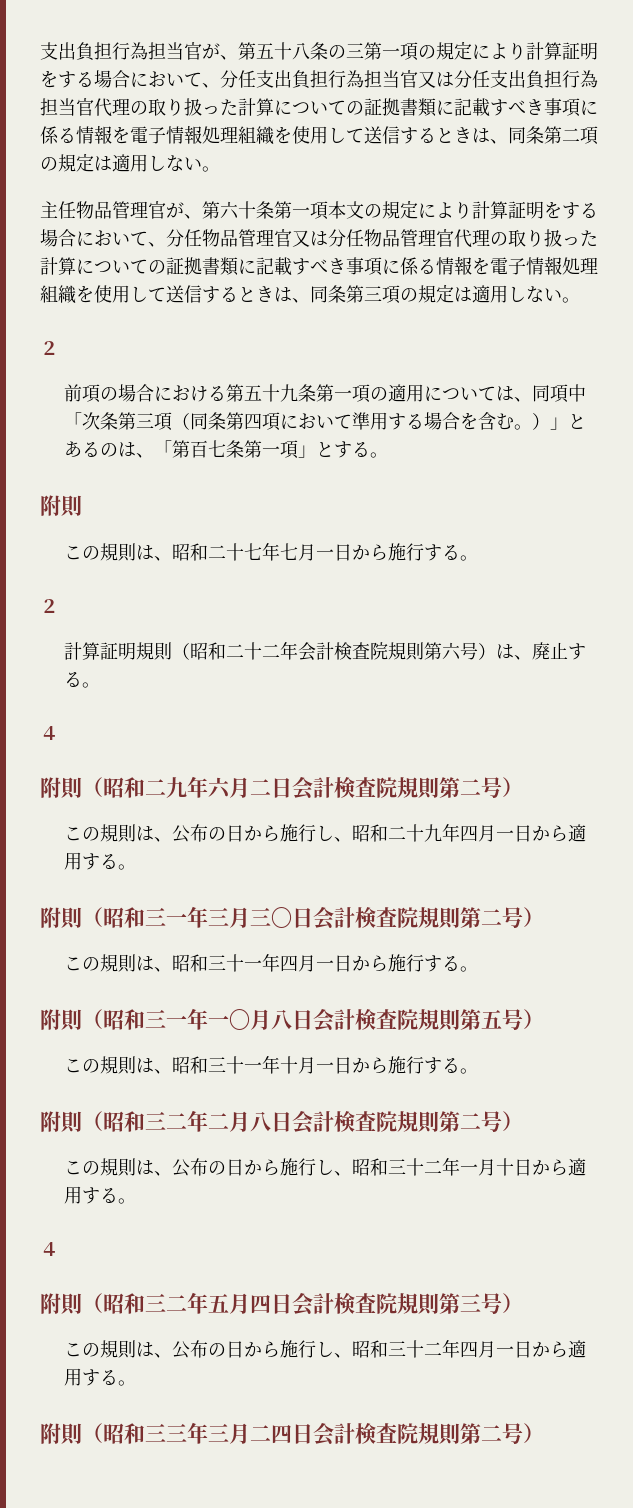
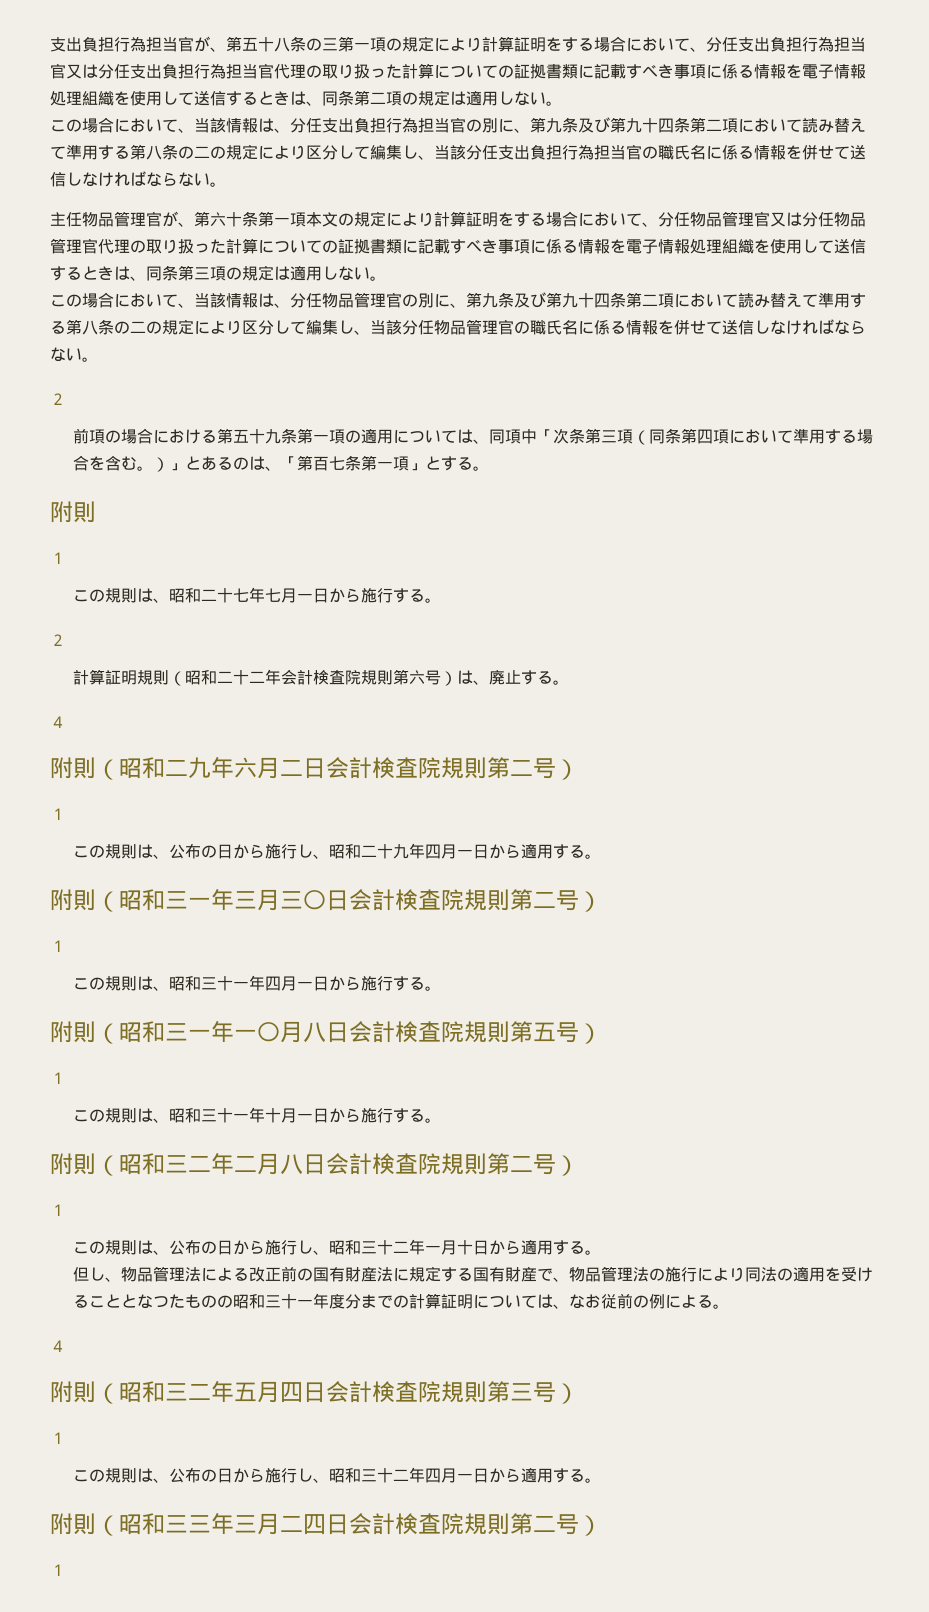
(220, 169) none -> [50,117,866,133] [50,144,866,160] [50,171,226,187] // この場合において、当該情報は、分任支出負担行為担当官の別に、第九条及び第九十四条第二項において読み替えて準用する第八条の二の規定により区分して編集し、当該分任支出負担行為担当官の職氏名に係る情報を併せて送信しなければならない。
(580, 300) none -> [50,292,866,308] [50,319,866,335] [50,347,98,362] // この場合において、当該情報は、分任物品管理官の別に、第九条及び第九十四条第二項において読み替えて準用する第八条の二の規定により区分して編集し、当該分任物品管理官の職氏名に係る情報を併せて送信しなければならない。
(82, 506) none -> [50,552,66,564] // １
(523, 787) none -> [50,808,66,820] // １
(544, 917) none -> [50,940,66,952] // １
(544, 1019) none -> [50,1072,66,1084] // １
(523, 1121) none -> [50,1204,66,1216] // １
(137, 1201) none -> [73,1266,874,1282] [73,1293,730,1309] // 但し、物品管理法による改正前の国有財産法に規定する国有財産で、物品管理法の施行により同法の適用を受けることとなつたものの昭和三十一年度分までの計算証明については、なお従前の例による。
(523, 1303) none -> [50,1432,66,1444] // １
(544, 1433) none -> [50,1564,66,1576] // １

